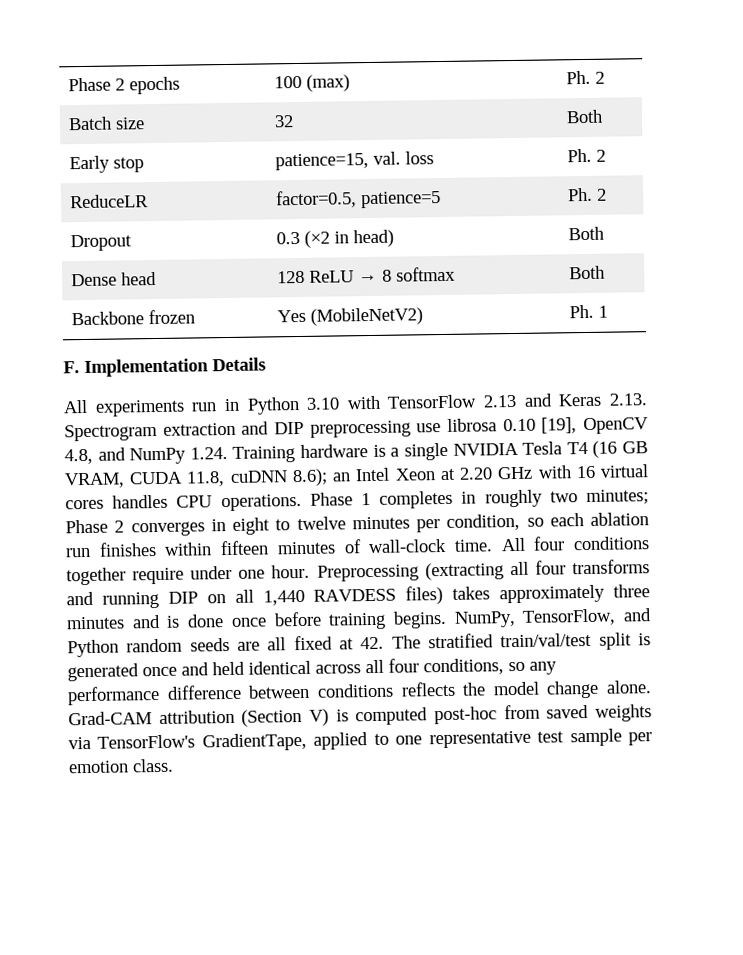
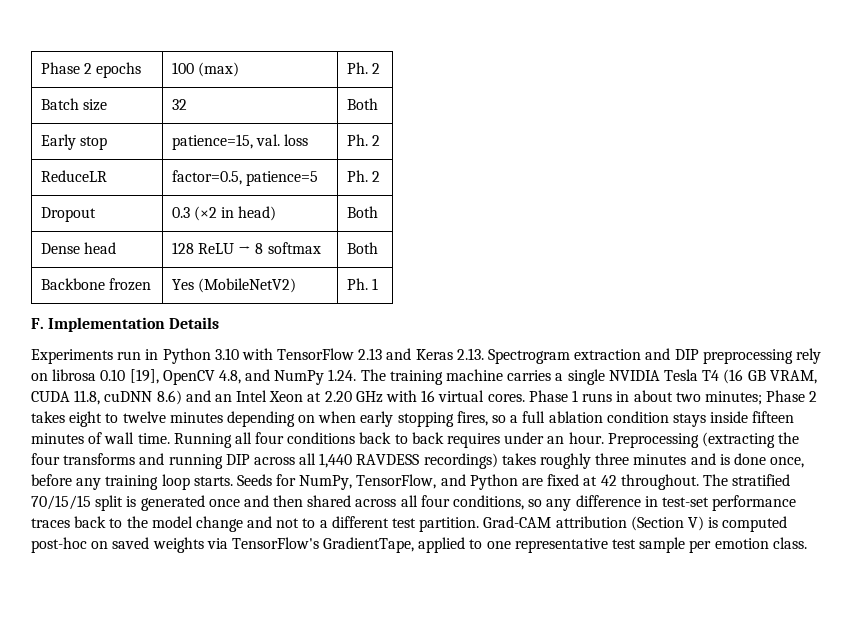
[63,399,185,417] All experiments -> [31,349,113,364] Experiments
[416,423,442,433] use -> [795,348,821,364] [31,373,48,381] rely on
[232,444,386,463] Training hardware is -> [360,369,552,385] The training machine carries
[291,468,328,487] 8.6); -> [156,390,211,405] 8.6) and
[65,489,543,512] cores handles CPU operations. Phase 1 completes in roughly -> [487,390,673,402] cores. Phase 1 runs in about
[130,519,226,537] converges in -> [31,411,65,423] takes
[416,512,649,533] [65,536,650,558] [66,565,266,586] per condition, so each ablation run finishes within fifteen minutes of wall-clock time. All four conditions together require under one -> [226,411,795,427] [31,432,565,448] depending on when early stopping fires, so a full ablation condition stays inside fifteen minutes of wall time. Running all four conditions back to back requires under an
[509,561,529,576] all -> [778,432,800,444] the
[206,594,226,604] on -> [253,457,295,465] across
[405,584,606,605] files) takes approximately -> [423,453,592,469] recordings) takes roughly
[230,608,652,630] [67,635,385,658] once before training begins. NumPy, TensorFlow, and Python random seeds are all fixed at 42. -> [770,457,805,468] [31,474,699,490] once, before any training loop starts. Seeds for NumPy, TensorFlow, and Python are fixed at 42 throughout.
[500,632,593,648] train/val/test -> [31,495,91,510] 70/15/15
[212,660,311,676] held identical -> [273,495,352,507] then shared
[67,680,652,706] performance difference between conditions reflects the model change alone. -> [575,495,797,511] [31,516,480,532] difference in test-set performance traces back to the model change and not to a different test partition.
[503,704,541,720] from -> [91,541,109,549] on

